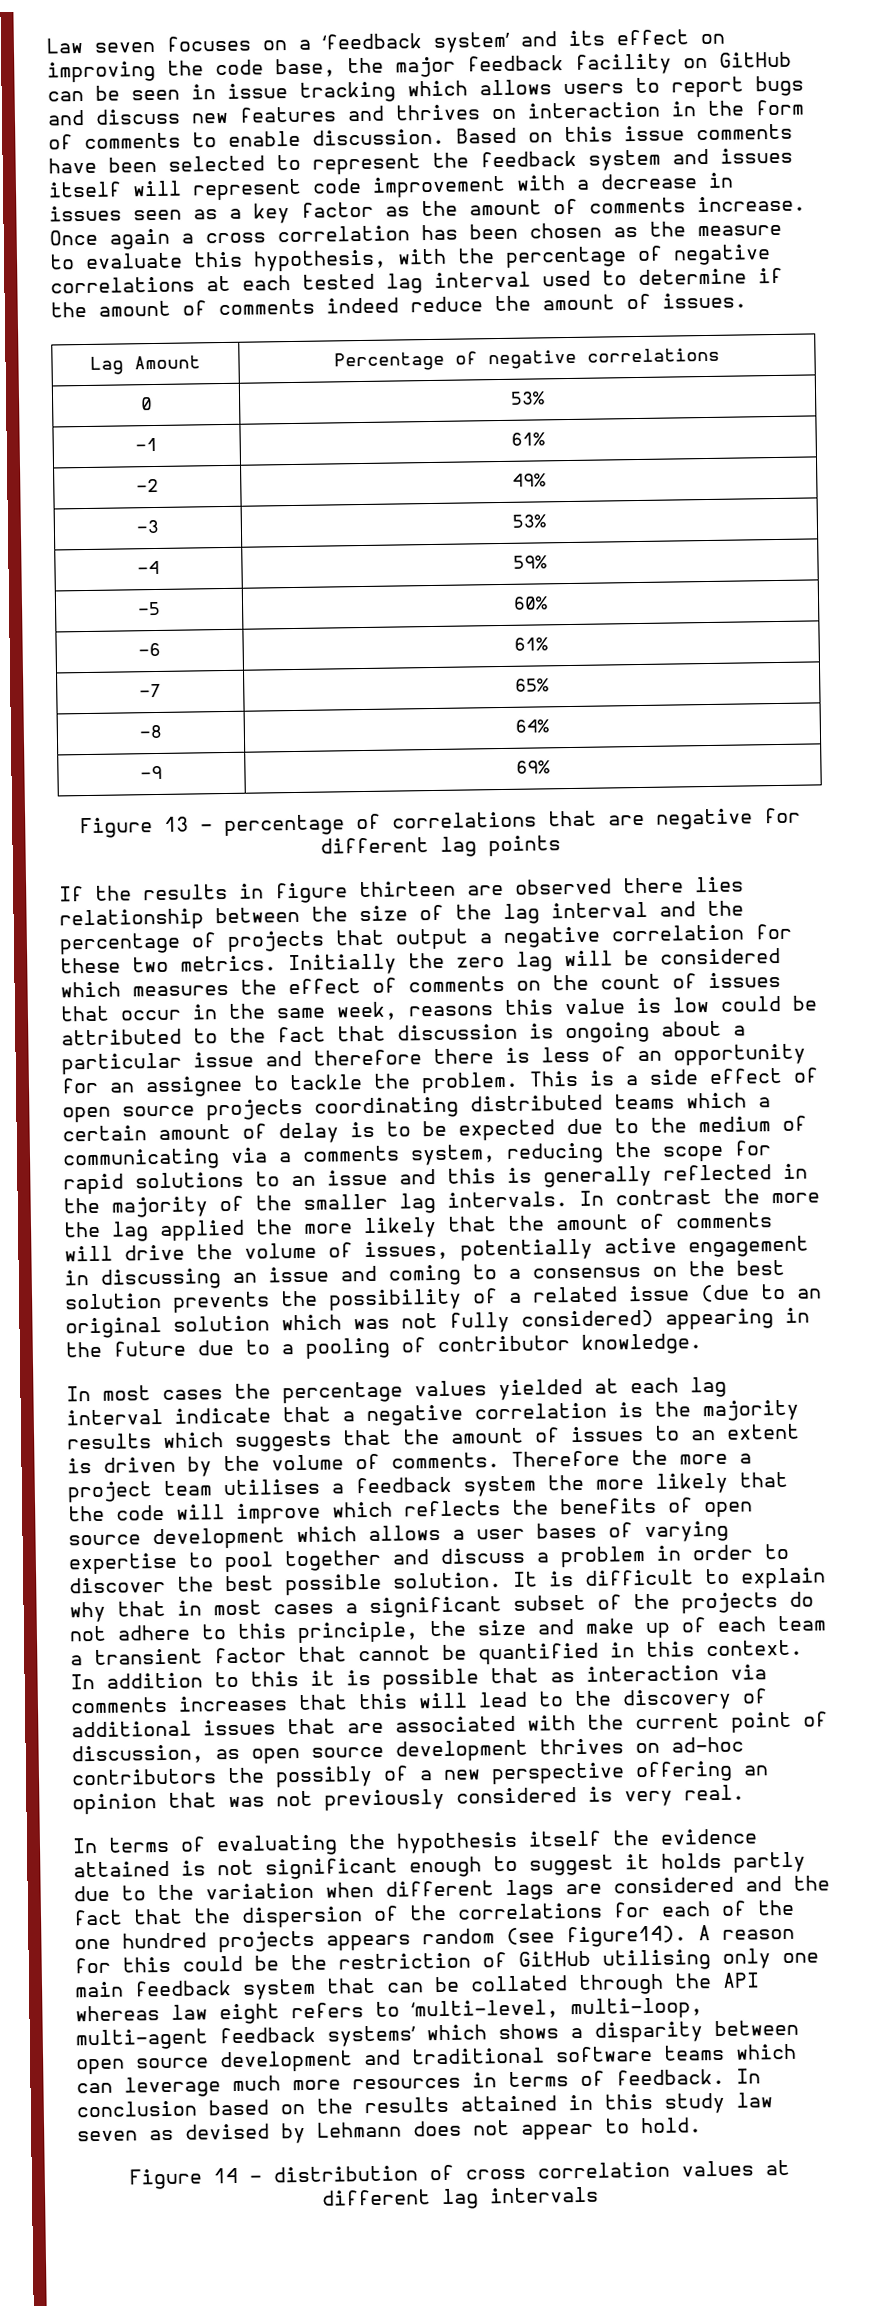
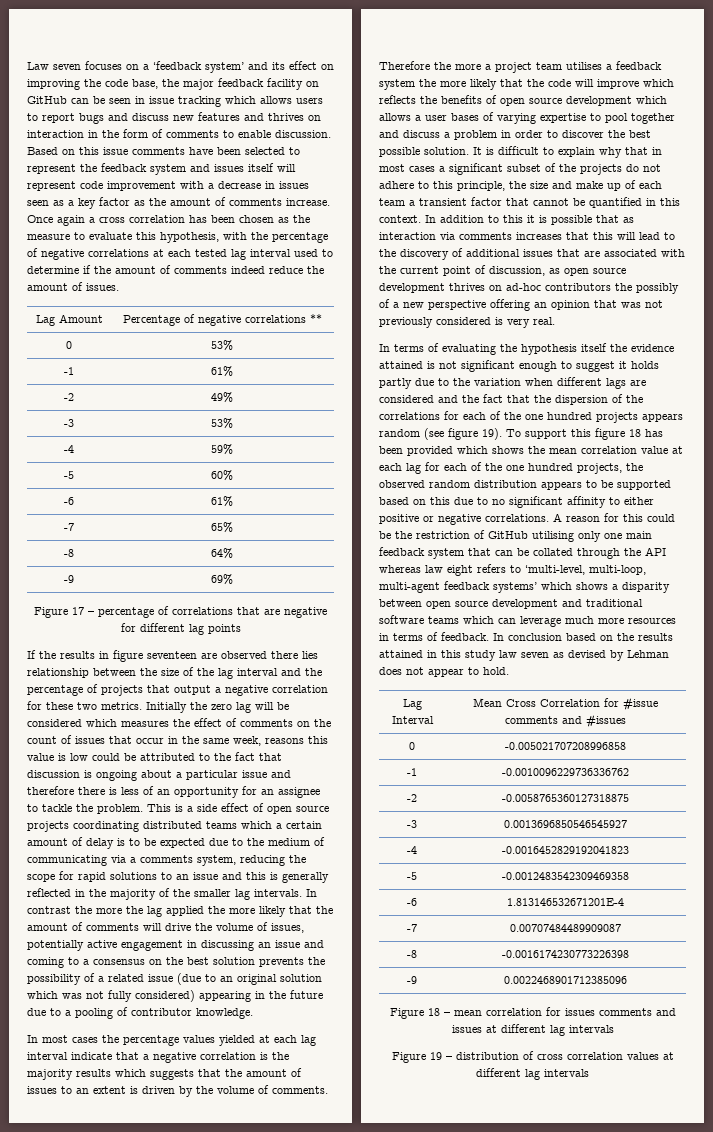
(720, 355) none -> [309,314,322,323] **
[164,816,189,832] 13 -> [72,607,84,615] 17
[359,880,456,898] thirteen -> [147,651,197,659] seventeen
[566,1925,687,1948] figure14). -> [448,428,663,440] [379,446,683,456] [379,462,643,474] [379,480,671,490] [379,496,654,508] [379,514,549,525] figure 19). To support this figure 18 has been provided which shows the mean correlation value at each lag for each of the one hundred projects, the observed random distribution appears to be supported based on this due to no significant affinity to either positive or negative correlations.
[317,2121,402,2138] Lehmann -> [627,650,669,658] Lehman
[129,2167,238,2190] // Figure 14 -> [402,699,422,710] [391,716,434,724] [472,697,658,711] [504,714,626,728] [409,742,415,750] [504,742,626,750] [407,768,417,776] [501,768,629,776] [407,794,417,802] [501,794,629,802] [407,820,417,828] [503,820,627,828] [407,846,417,854] [501,846,629,854] [407,872,417,880] [501,872,629,880] [407,898,417,906] [506,898,624,906] [407,924,417,932] [509,924,621,932] [407,950,417,958] [501,950,629,958] [407,976,417,984] [503,976,627,984] [389,1007,676,1019] [451,1024,614,1036] [391,1052,442,1063] // Lag Interval | Mean Cross Correlation for #issue comments and #issues // 0 | -0.005021707208996858 // -1 | -0.0010096229736336762 // -2 | -0.0058765360127318875 // -3 | 0.0013696850546545927 // -4 | -0.0016452829192041823 // -5 | -0.0012483542309469358 // -6 | 1.813146532671201E-4 // -7 | 0.00707484489909087 // -8 | -0.0016174230773226398 // -9 | 0.0022468901712385096 // Figure 18 – mean correlation for issues comments and issues at different lag intervals // Figure 19

